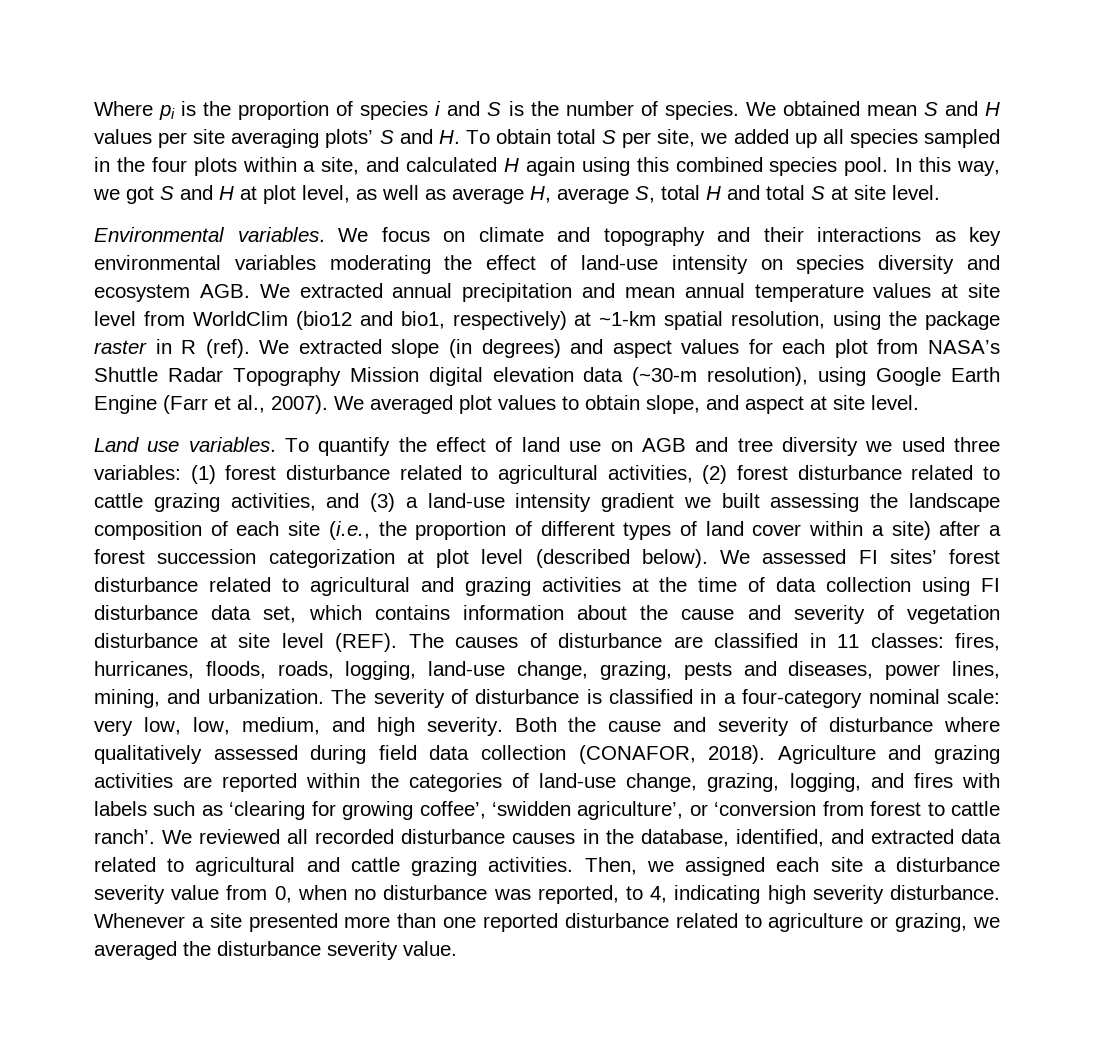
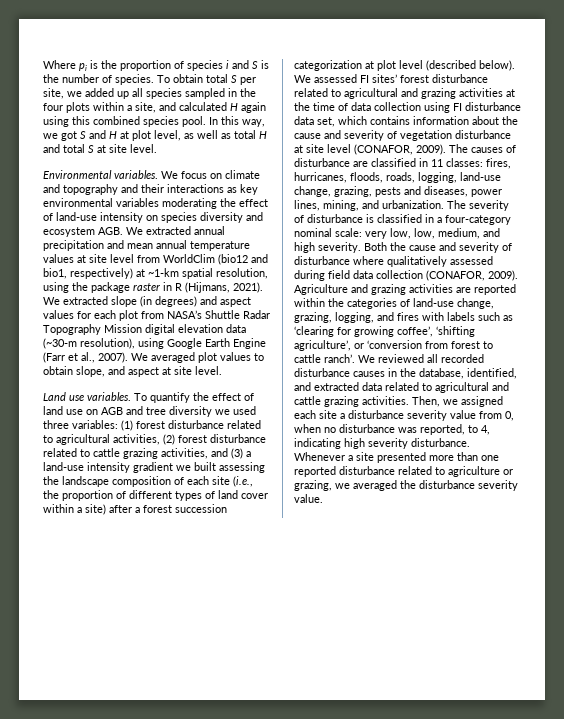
[745,101,1000,116] [94,129,460,148] We obtained mean S and H values per site averaging plots’ S and H. -> (154, 79) none
[452,186,655,204] average H, average S, -> (231, 136) none
[205,339,250,358] (ref). -> [185,282,263,293] (Hijmans, 2021).
[335,633,397,652] (REF). -> [354,144,446,155] (CONAFOR, 2009).
[708,745,766,764] 2018). -> [488,270,518,281] 2009).
[492,801,571,816] ‘swidden -> [436,326,475,337] ‘shifting

